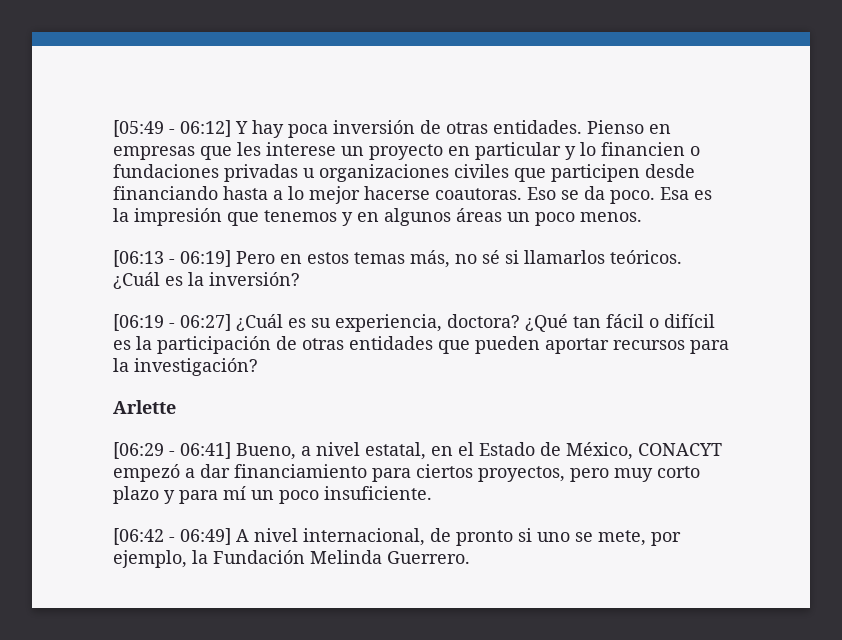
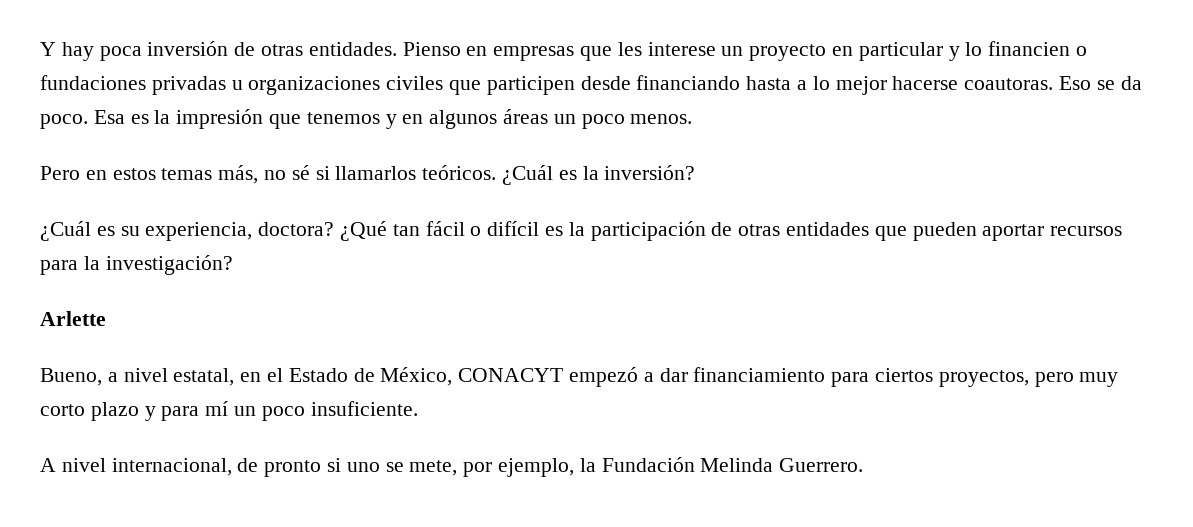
[113,120,231,137] [05:49 - 06:12] -> (40, 49) none
[113,250,231,267] [06:13 - 06:19] -> (693, 119) none
[113,314,231,331] [06:19 - 06:27] -> (696, 172) none
[113,442,231,459] [06:29 - 06:41] -> (106, 318) none
[113,528,231,545] [06:42 - 06:49] -> (418, 408) none

